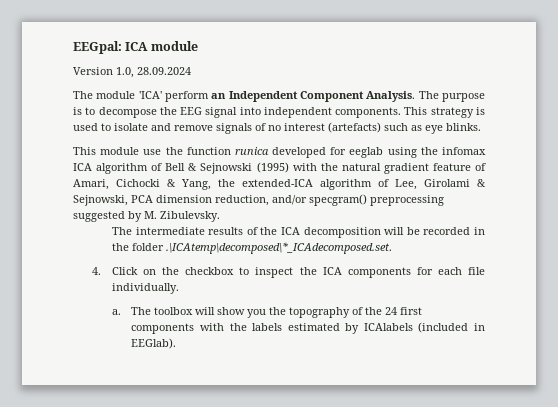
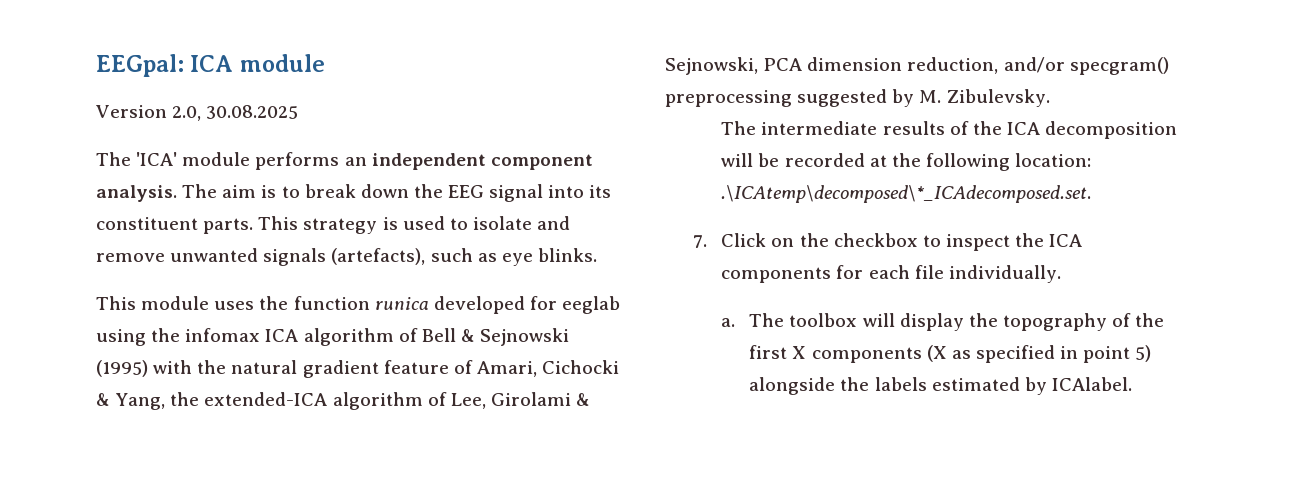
[116,67,191,78] [73,91,485,102] [73,107,157,118] 1.0, 28.09.2024 // The module 'ICA' perform an Independent Component Analysis. The purpose is to decompose -> [172,105,299,121] [96,152,593,170] [96,184,409,202] 2.0, 30.08.2025 // The 'ICA' module performs an independent component analysis. The aim is to break down
[263,107,402,118] independent components. -> [589,185,612,198] [96,217,254,234] its constituent parts.
[216,122,381,134] signals of no interest (artefacts) -> [170,248,426,266] unwanted signals (artefacts),
[143,149,162,155] use -> [214,301,255,310] uses
[474,227,485,235] [111,243,164,251] in the folder -> [869,153,1092,171] at the following location:
[92,267,102,275] 4. -> [693,235,708,248] 7.
[217,307,267,318] show you -> [899,313,964,331] display
[385,307,423,315] [131,322,486,334] [131,338,177,349] 24 first components with the labels estimated by ICAlabels (included in EEGlab). -> [749,345,1152,363] [749,377,1133,395] first X components (X as specified in point 5) alongside the labels estimated by ICAlabel.

